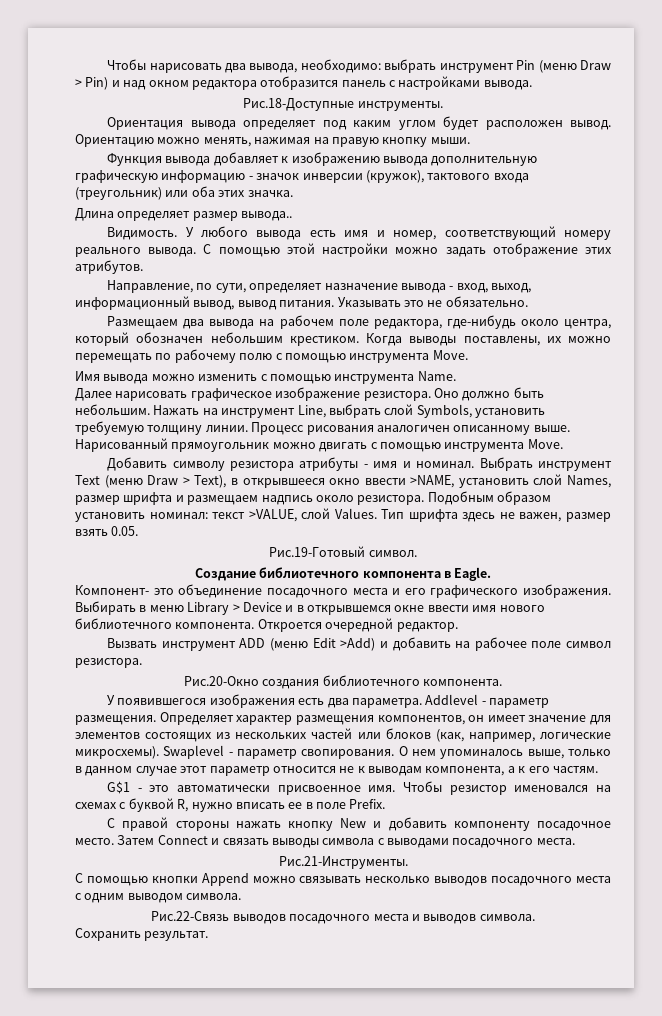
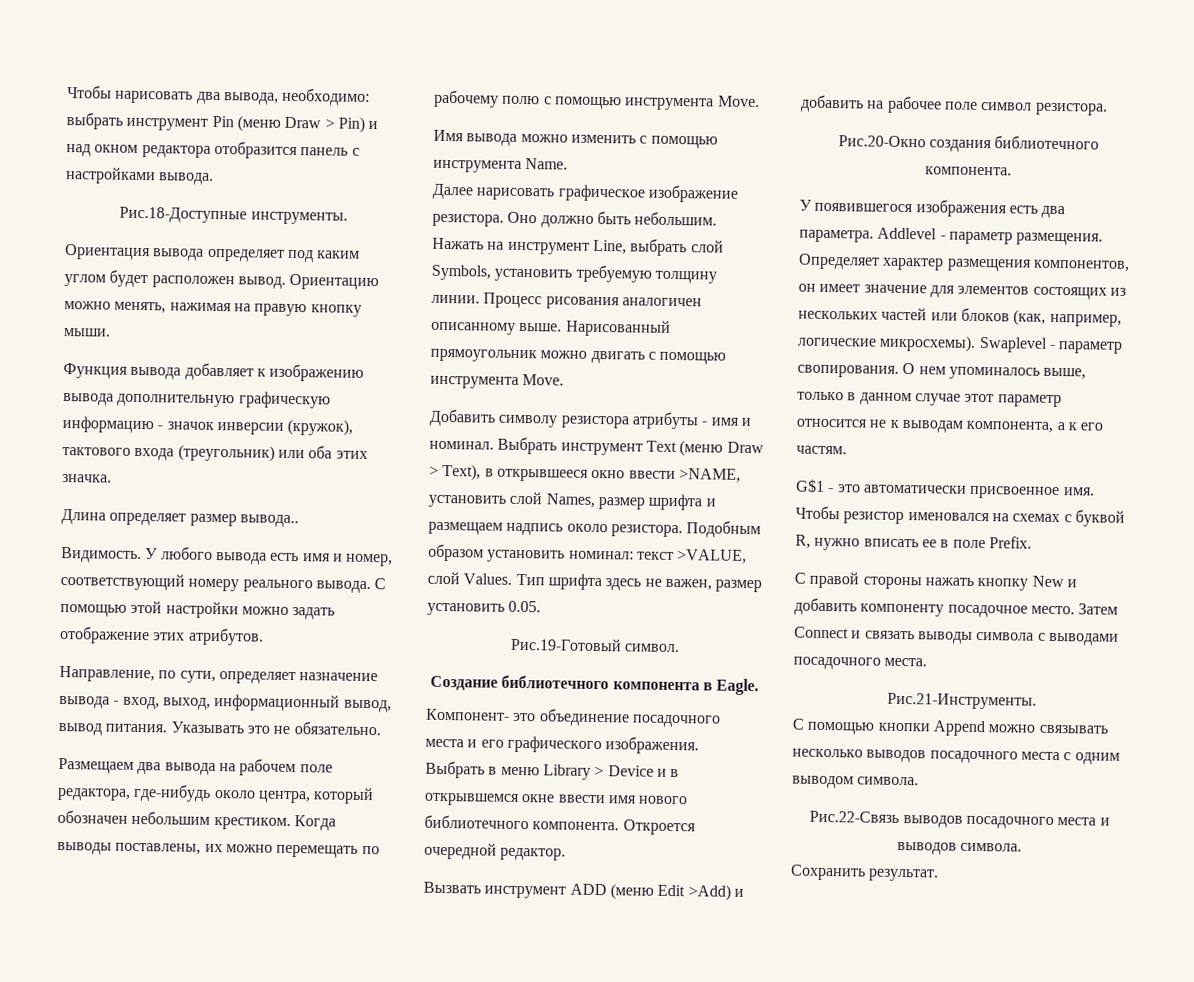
[75,529,108,536] взять -> [427,602,505,616] установить
[75,601,136,615] Выбирать -> [425,760,485,779] Выбрать

